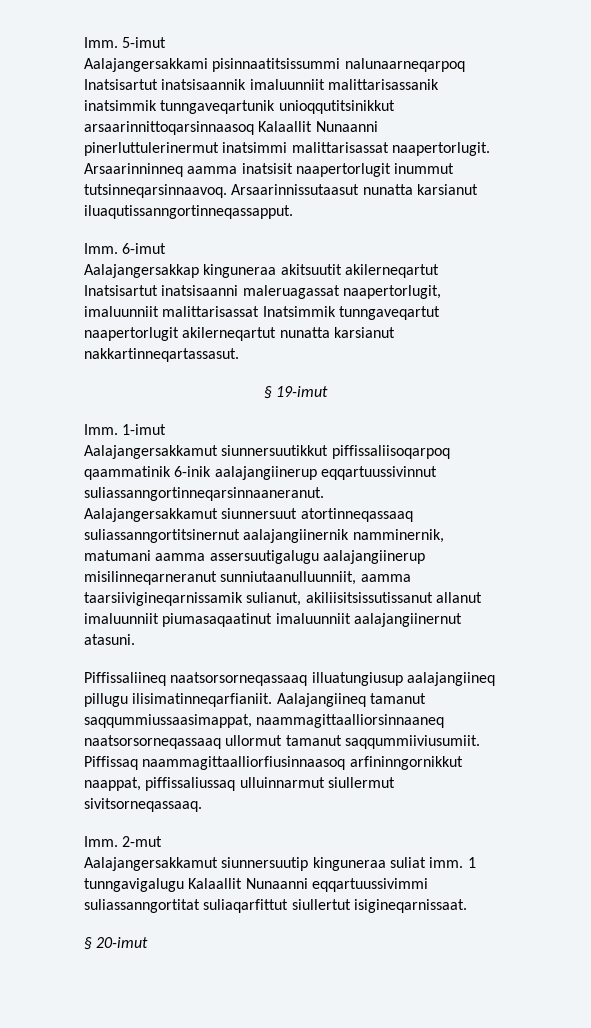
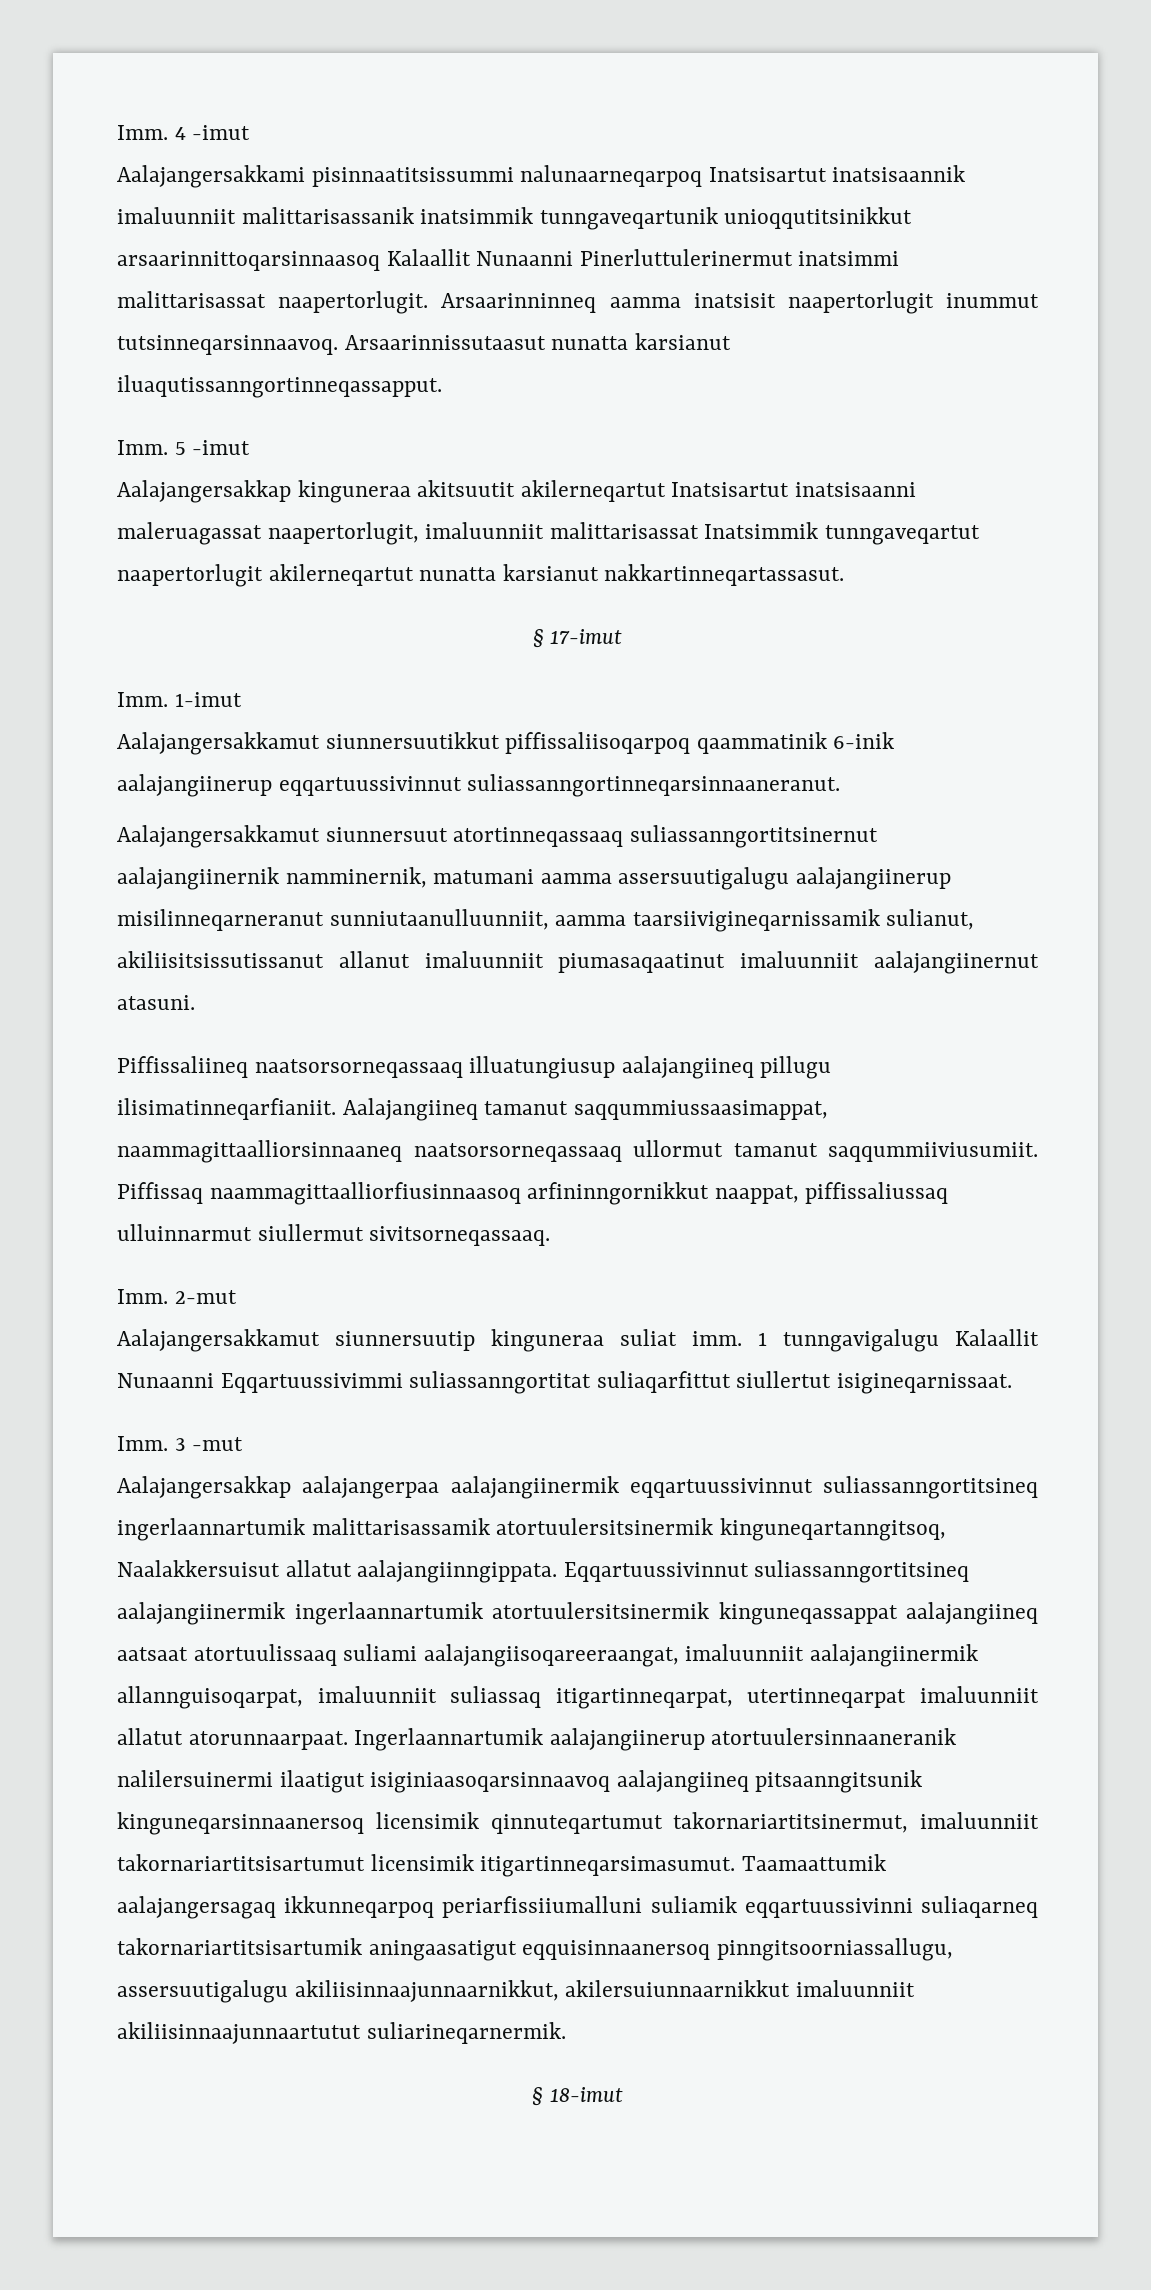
[84,37,167,48] Imm. 5-imut -> [117,125,251,140] Imm. 4 -imut
[84,142,219,156] pinerluttulerinermut -> [579,249,793,266] Pinerluttulerinermut
[122,243,167,254] 6-imut -> [174,440,251,455] 5 -imut
[276,386,329,397] 19-imut -> [550,629,623,644] 17-imut
[311,878,428,892] eqqartuussivimmi -> [220,1373,403,1393] Eqqartuussivimmi
[84,937,149,950] // § 20-imut -> [117,1436,244,1451] [117,1476,1038,1499] [117,1518,946,1541] [117,1560,970,1583] [117,1602,1038,1625] [117,1644,979,1667] [117,1686,1039,1709] [117,1728,957,1751] [117,1770,923,1793] [117,1812,1039,1835] [117,1854,886,1877] [117,1896,1038,1919] [117,1938,953,1961] [117,1980,915,2003] [117,2022,566,2044] [532,2087,623,2106] // Imm. 3 -mut // Aalajangersakkap aalajangerpaa aalajangiinermik eqqartuussivinnut suliassanngortitsineq ingerlaannartumik malittarisassamik atortuulersitsinermik kinguneqartanngitsoq, Naalakkersuisut allatut aalajangiinngippata. Eqqartuussivinnut suliassanngortitsineq aalajangiinermik ingerlaannartumik atortuulersitsinermik kinguneqassappat aalajangiineq aatsaat atortuulissaaq suliami aalajangiisoqareeraangat, imaluunniit aalajangiinermik allannguisoqarpat, imaluunniit suliassaq itigartinneqarpat, utertinneqarpat imaluunniit allatut atorunnaarpaat. Ingerlaannartumik aalajangiinerup atortuulersinnaaneranik nalilersuinermi ilaatigut isiginiaasoqarsinnaavoq aalajangiineq pitsaanngitsunik kinguneqarsinnaanersoq licensimik qinnuteqartumut takornariartitsinermut, imaluunniit takornariartitsisartumut licensimik itigartinneqarsimasumut. Taamaattumik aalajangersagaq ikkunneqarpoq periarfissiiumalluni suliamik eqqartuussivinni suliaqarneq takornariartitsisartumik aningaasatigut eqquisinnaanersoq pinngitsoorniassallugu, assersuutigalugu akiliisinnaajunnaarnikkut, akilersuiunnaarnikkut imaluunniit akiliisinnaajunnaartutut suliarineqarnermik. // § 18-imut

